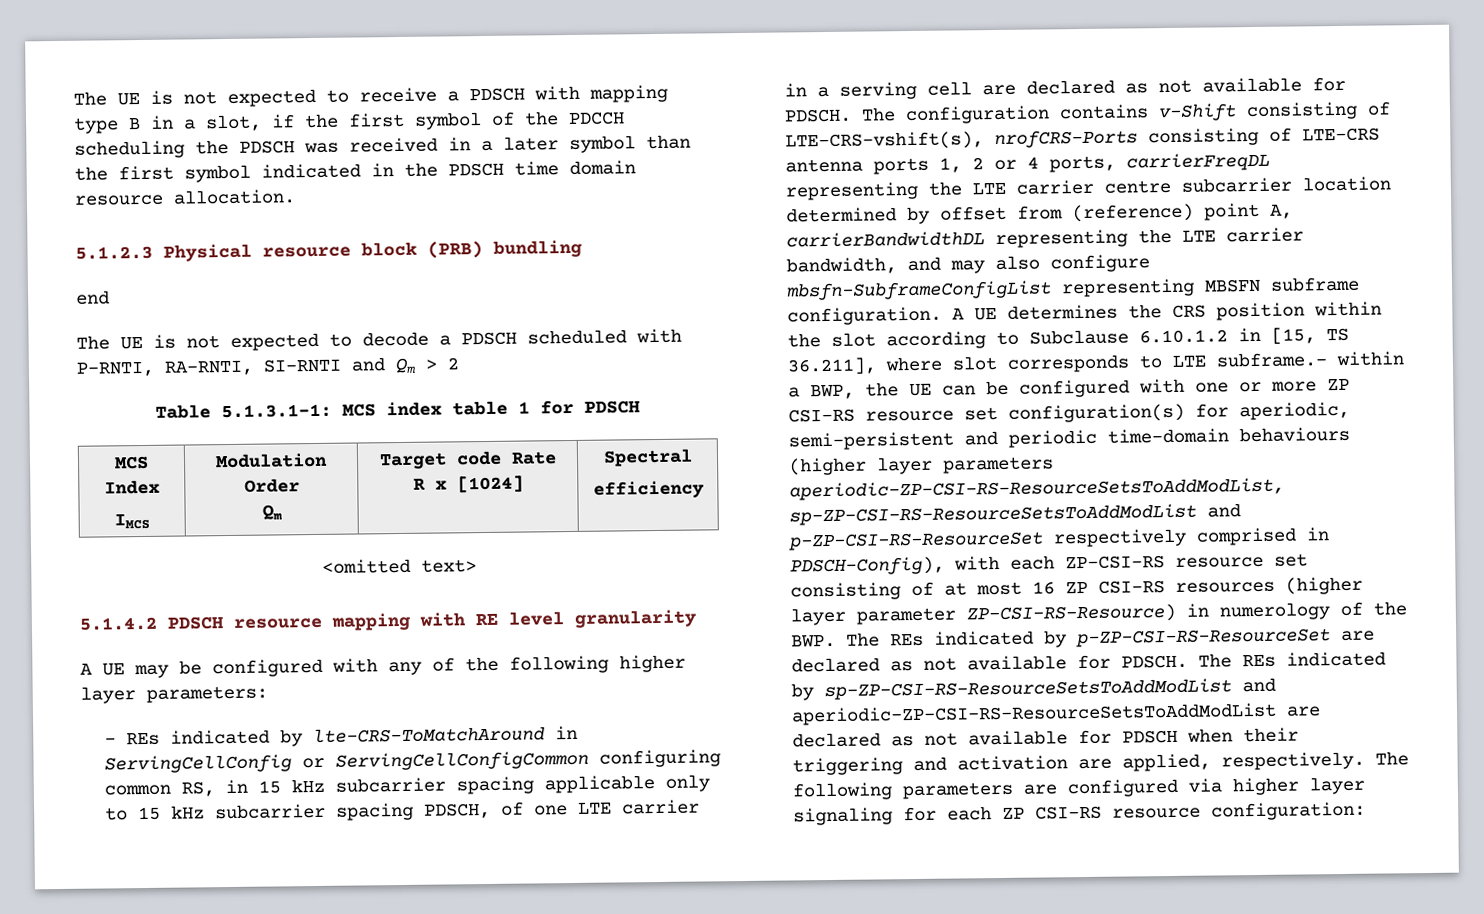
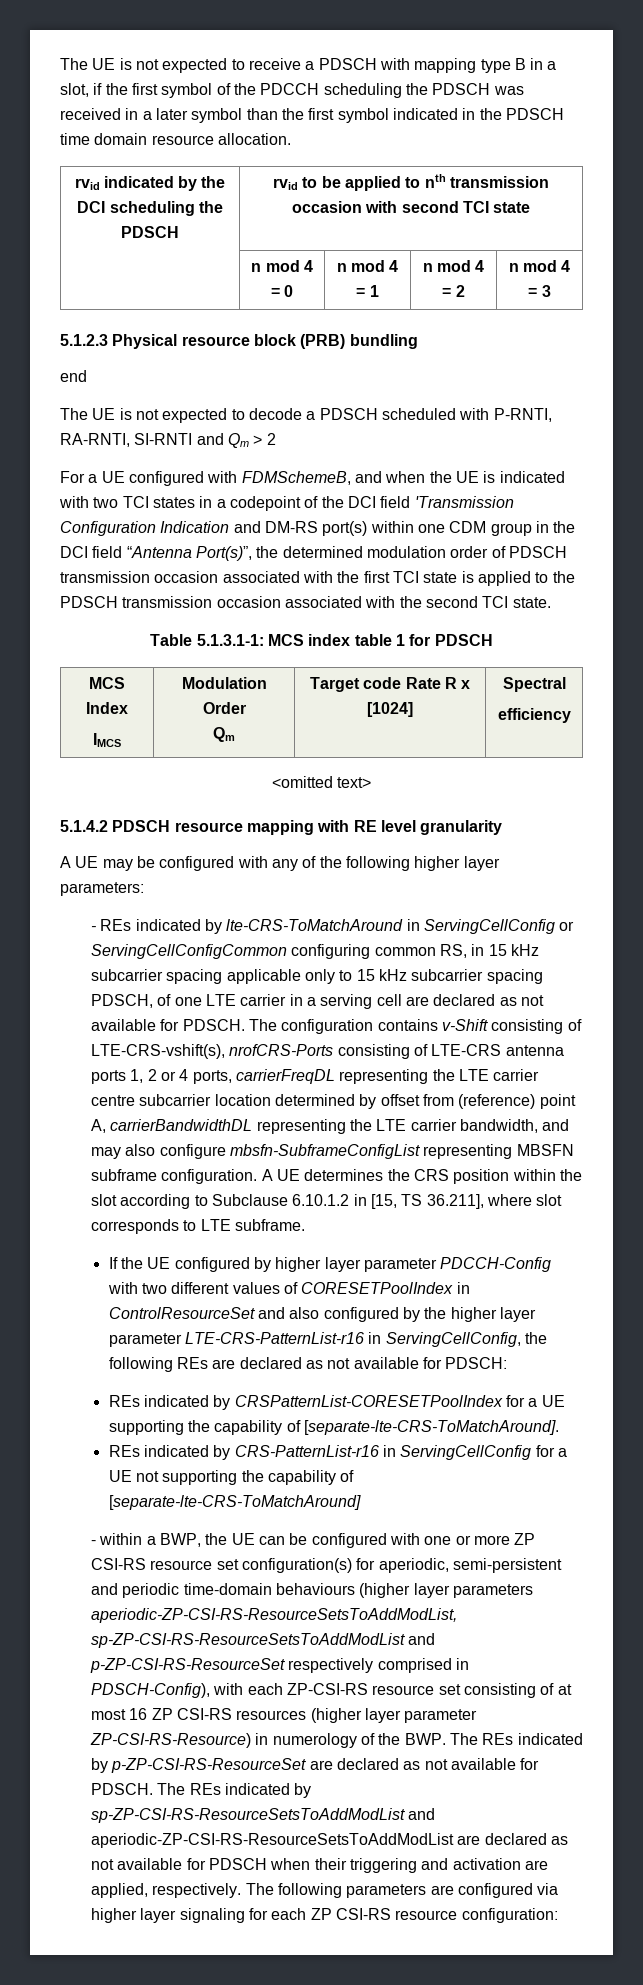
(296, 197) none -> [74,176,226,191] [77,201,223,216] [121,226,179,238] [273,174,549,191] [291,201,531,213] [251,260,313,272] [270,285,294,297] [336,260,399,272] [356,285,379,297] [422,260,485,272] [442,285,465,297] [508,260,571,272] [528,285,551,297] // rvid indicated by the DCI scheduling the PDSCH | rvid to be applied to nth transmission occasion with second TCI state // | n mod 4 = 0 | n mod 4 = 1 | n mod 4 = 2 | n mod 4 = 3
(459, 363) none -> [60,471,565,486] [59,496,514,511] [60,521,576,536] [60,546,567,561] [60,571,575,586] [60,596,551,608] // For a UE configured with FDMSchemeB, and when the UE is indicated with two TCI states in a codepoint of the DCI field 'Transmission Configuration Indication and DM-RS port(s) within one CDM group in the DCI field “Antenna Port(s)”, the determined modulation order of PDSCH transmission occasion associated with the first TCI state is applied to the PDSCH transmission occasion associated with the second TCI state.
[1215,352,1327,368] subframe.- -> [235,1219,306,1231] [108,1257,552,1272] [107,1282,470,1294] [108,1307,536,1322] [108,1332,548,1347] [108,1357,508,1372] [108,1395,565,1410] [108,1420,560,1435] [108,1445,567,1460] [108,1470,355,1485] [108,1495,361,1510] [91,1540,97,1545] subframe. // If the UE configured by higher layer parameter PDCCH-Config with two different values of CORESETPoolIndex in ControlResourceSet and also configured by the higher layer parameter LTE-CRS-PatternList-r16 in ServingCellConfig, the following REs are declared as not available for PDSCH: // REs indicated by CRSPatternList-CORESETPoolIndex for a UE supporting the capability of [separate-lte-CRS-ToMatchAround]. // REs indicated by CRS-PatternList-r16 in ServingCellConfig for a UE not supporting the capability of [separate-lte-CRS-ToMatchAround] // -

